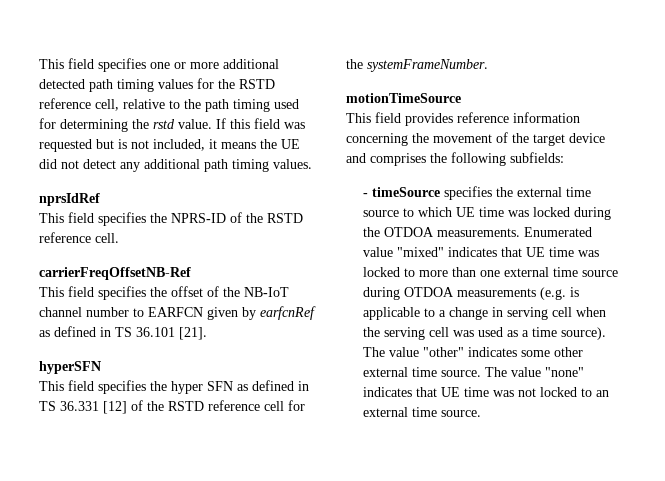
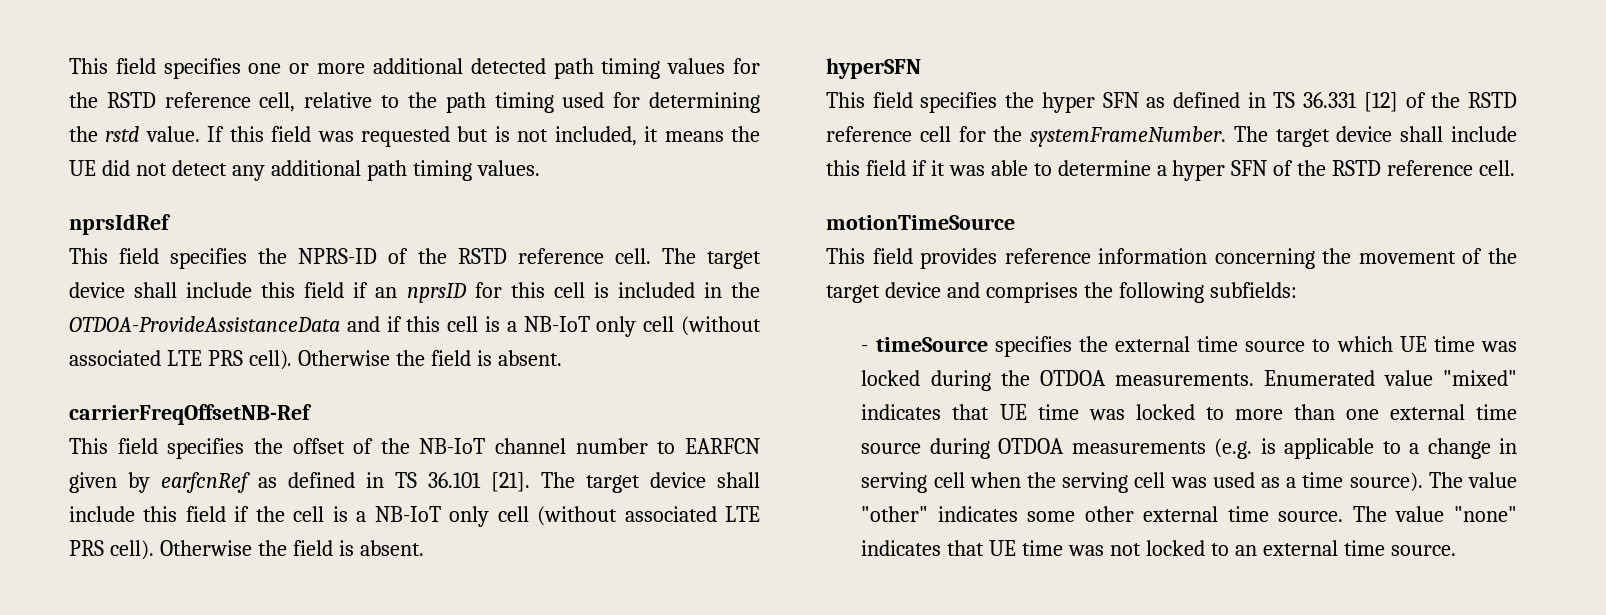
(119, 238) none -> [661,248,761,269] [69,282,760,303] [69,316,761,337] [69,350,562,370] The target device shall include this field if an nprsID for this cell is included in the OTDOA-ProvideAssistanceData and if this cell is a NB-IoT only cell (without associated LTE PRS cell). Otherwise the field is absent.
(207, 333) none -> [541,472,760,493] [69,506,760,527] [69,540,424,560] The target device shall include this field if the cell is a NB-IoT only cell (without associated LTE PRS cell). Otherwise the field is absent.
(488, 65) none -> [1233,126,1517,147] [826,160,1516,181] The target device shall include this field if it was able to determine a hyper SFN of the RSTD reference cell.

